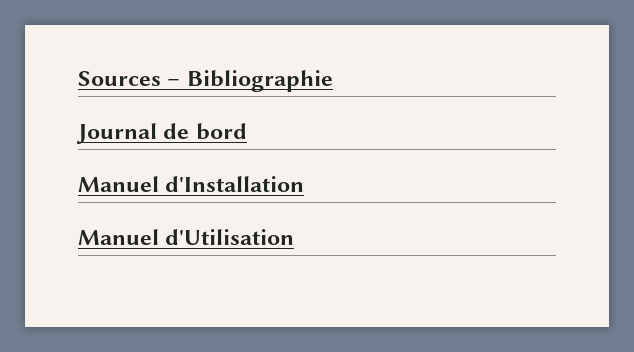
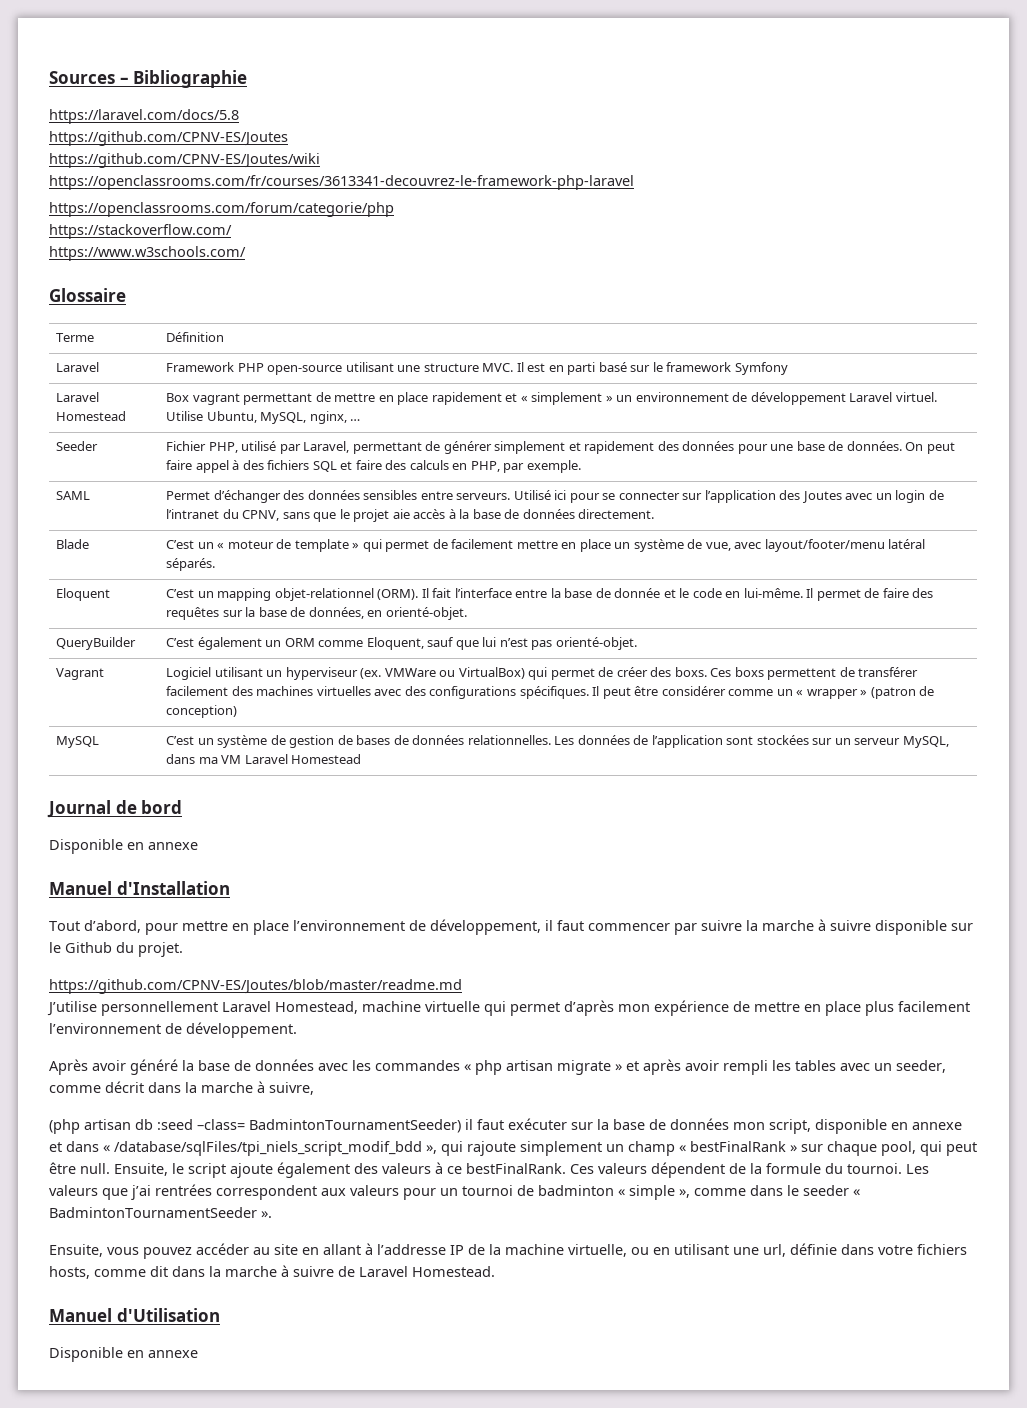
(333, 81) none -> [49,109,239,124] [49,131,288,146] [49,153,320,168] [49,175,634,190] [49,202,394,217] [49,224,232,239] [49,246,246,261] [49,288,126,302] [56,333,95,342] [166,332,225,342] [56,362,100,372] [166,362,788,375] [56,392,100,402] [56,411,127,421] [166,392,937,405] [166,411,361,424] [56,441,99,451] [166,441,955,454] [166,460,581,473] [56,491,91,500] [166,490,944,503] [166,509,655,522] [56,539,90,549] [166,539,926,552] [166,558,216,571] [56,588,111,601] [166,588,934,601] [166,607,467,620] [56,637,137,650] [166,637,637,650] [56,668,105,680] [166,667,919,680] [166,686,935,699] [166,705,238,718] [56,736,100,748] [166,735,949,748] [166,754,362,764] // https://laravel.com/docs/5.8 // https://github.com/CPNV-ES/Joutes // https://github.com/CPNV-ES/Joutes/wiki // https://openclassrooms.com/fr/courses/3613341-decouvrez-le-framework-php-laravel // https://openclassrooms.com/forum/categorie/php // https://stackoverflow.com/ // https://www.w3schools.com/ // Glossaire // Terme | Définition // Laravel | Framework PHP open-source utilisant une structure MVC. Il est en parti basé sur le framework Symfony // Laravel Homestead | Box vagrant permettant de mettre en place rapidement et « simplement » un environnement de développement Laravel virtuel. Utilise Ubuntu, MySQL, nginx, … // Seeder | Fichier PHP, utilisé par Laravel, permettant de générer simplement et rapidement des données pour une base de données. On peut faire appel à des fichiers SQL et faire des calculs en PHP, par exemple. // SAML | Permet d’échanger des données sensibles entre serveurs. Utilisé ici pour se connecter sur l’application des Joutes avec un login de l’intranet du CPNV, sans que le projet aie accès à la base de données directement. // Blade | C’est un « moteur de template » qui permet de facilement mettre en place un système de vue, avec layout/footer/menu latéral séparés. // Eloquent | C’est un mapping objet-relationnel (ORM). Il fait l’interface entre la base de donnée et le code en lui-même. Il permet de faire des requêtes sur la base de données, en orienté-objet. // QueryBuilder | C’est également un ORM comme Eloquent, sauf que lui n’est pas orienté-objet. // Vagrant | Logiciel utilisant un hyperviseur (ex. VMWare ou VirtualBox) qui permet de créer des boxs. Ces boxs permettent de transférer facilement des machines virtuelles avec des configurations spécifiques. Il peut être considérer comme un « wrapper » (patron de conception) // MySQL | C’est un système de gestion de bases de données relationnelles. Les données de l’application sont stockées sur un serveur MySQL, dans ma VM Laravel Homestead
(247, 131) none -> [49,839,198,854] // Disponible en annexe
(305, 184) none -> [49,919,973,935] [49,942,183,957] [49,979,462,994] [47,1000,970,1016] [49,1022,297,1038] [49,1059,946,1075] [49,1081,314,1095] [49,1118,962,1134] [49,1141,977,1156] [49,1162,929,1178] [49,1184,860,1200] [49,1207,272,1218] [49,1243,967,1259] [49,1265,495,1279] // Tout d’abord, pour mettre en place l’environnement de développement, il faut commencer par suivre la marche à suivre disponible sur le Github du projet. // https://github.com/CPNV-ES/Joutes/blob/master/readme.md // J’utilise personnellement Laravel Homestead, machine virtuelle qui permet d’après mon expérience de mettre en place plus facilement l’environnement de développement. // Après avoir généré la base de données avec les commandes « php artisan migrate » et après avoir rempli les tables avec un seeder, comme décrit dans la marche à suivre, // (php artisan db :seed –class= BadmintonTournamentSeeder) il faut exécuter sur la base de données mon script, disponible en annexe et dans « /database/sqlFiles/tpi_niels_script_modif_bdd », qui rajoute simplement un champ « bestFinalRank » sur chaque pool, qui peut être null. Ensuite, le script ajoute également des valeurs à ce bestFinalRank. Ces valeurs dépendent de la formule du tournoi. Les valeurs que j’ai rentrées correspondent aux valeurs pour un tournoi de badminton « simple », comme dans le seeder « BadmintonTournamentSeeder ». // Ensuite, vous pouvez accéder au site en allant à l’addresse IP de la machine virtuelle, ou en utilisant une url, définie dans votre fichiers hosts, comme dit dans la marche à suivre de Laravel Homestead.
(295, 237) none -> [49,1347,198,1362] // Disponible en annexe

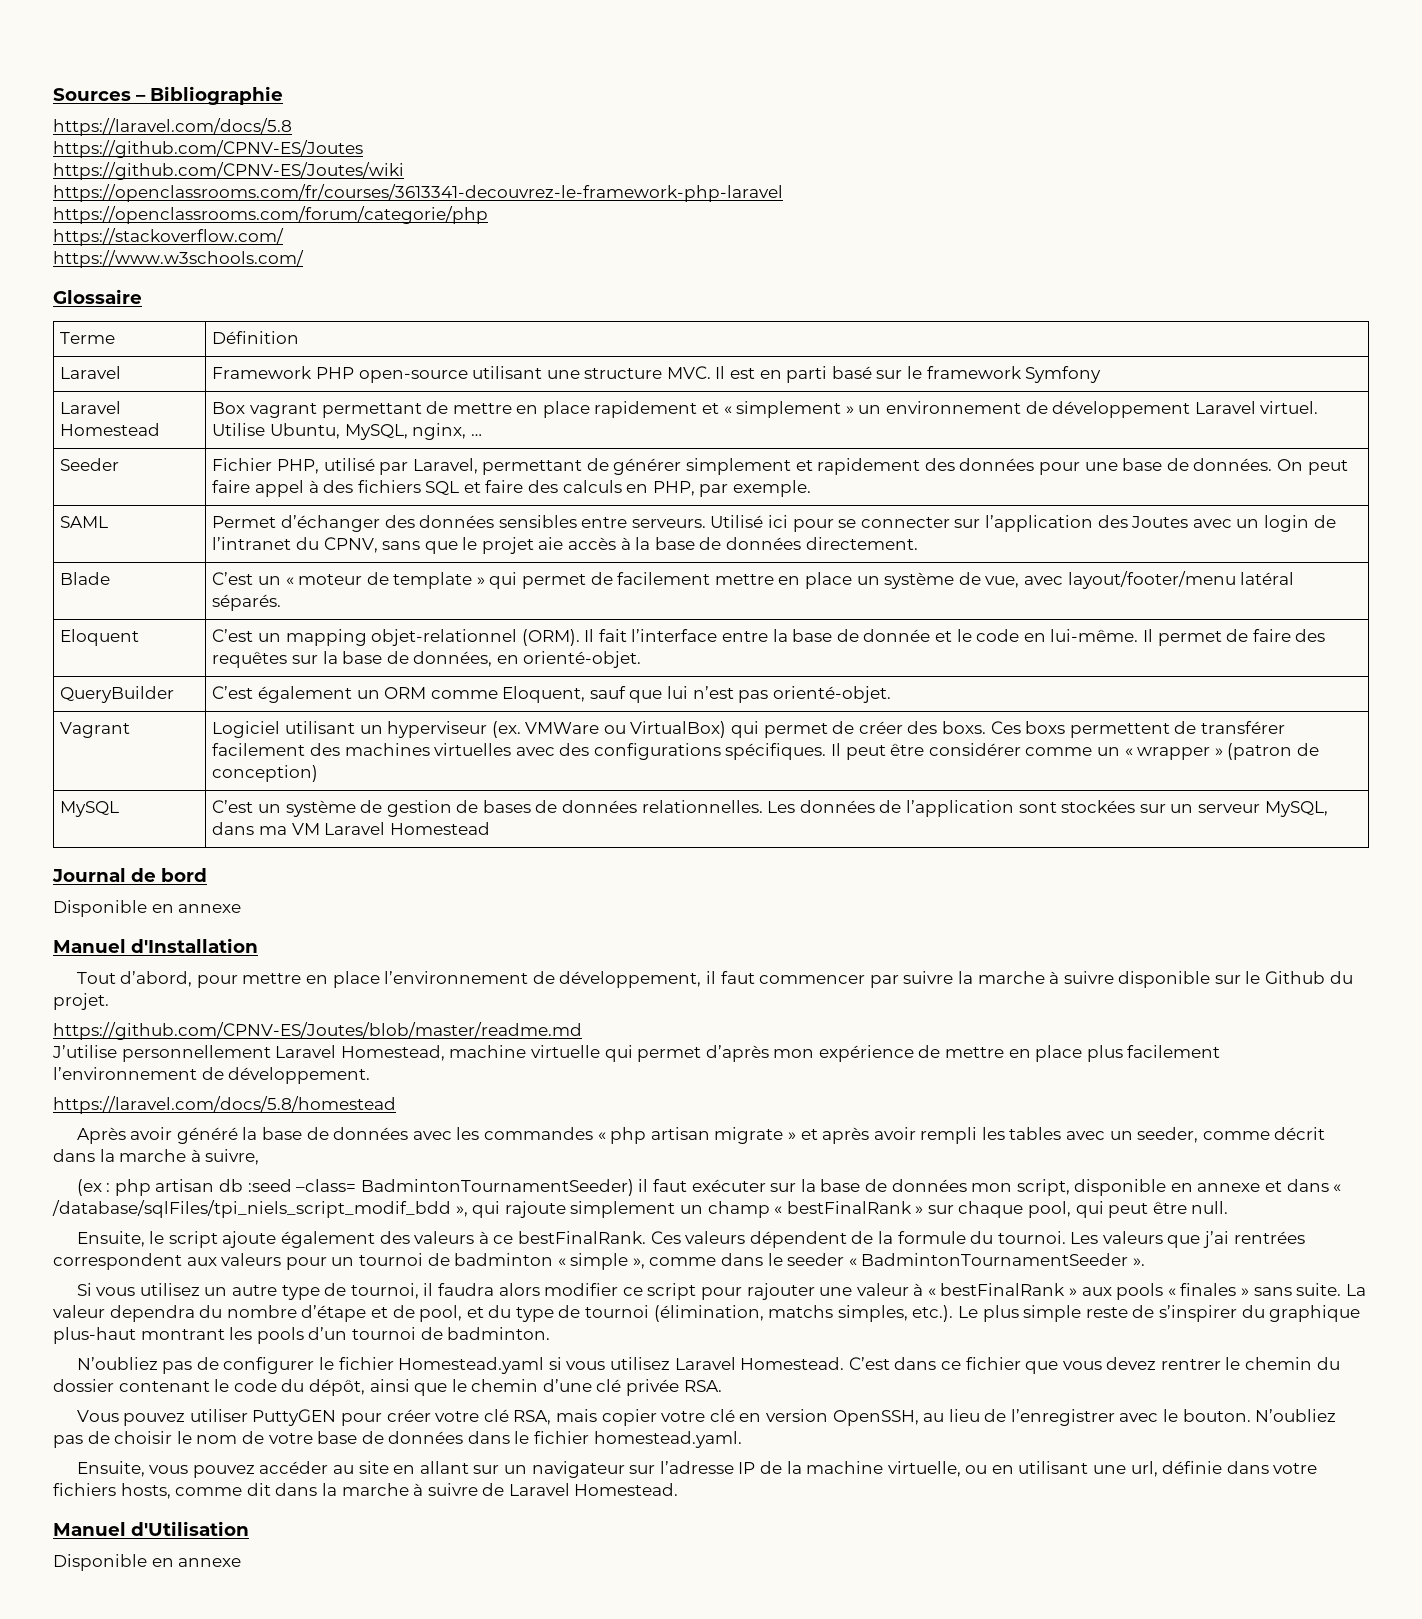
(297, 1030) none -> [53,1096,396,1114] // https://laravel.com/docs/5.8/homestead
[49,1119,80,1134] (php -> [76,1179,151,1196] (ex : php
(110, 1168) none -> (1229, 1207) //
(272, 1214) none -> [76,1283,1366,1300] [53,1305,1361,1322] [53,1327,551,1344] [76,1357,1340,1374] [53,1379,722,1396] [76,1409,1337,1426] [53,1431,742,1448] // Si vous utilisez un autre type de tournoi, il faudra alors modifier ce script pour rajouter une valeur à « bestFinalRank » aux pools « finales » sans suite. La valeur dependra du nombre d’étape et de pool, et du type de tournoi (élimination, matchs simples, etc.). Le plus simple reste de s’inspirer du graphique plus-haut montrant les pools d’un tournoi de badminton. // N’oubliez pas de configurer le fichier Homestead.yaml si vous utilisez Laravel Homestead. C’est dans ce fichier que vous devez rentrer le chemin du dossier contenant le code du dépôt, ainsi que le chemin d’une clé privée RSA. // Vous pouvez utiliser PuttyGEN pour créer votre clé RSA, mais copier votre clé en version OpenSSH, au lieu de l’enregistrer avec le bouton. N’oubliez pas de choisir le nom de votre base de données dans le fichier homestead.yaml.
[365,1243,446,1255] à l’addresse -> [473,1461,734,1478] sur un navigateur sur l’adresse

